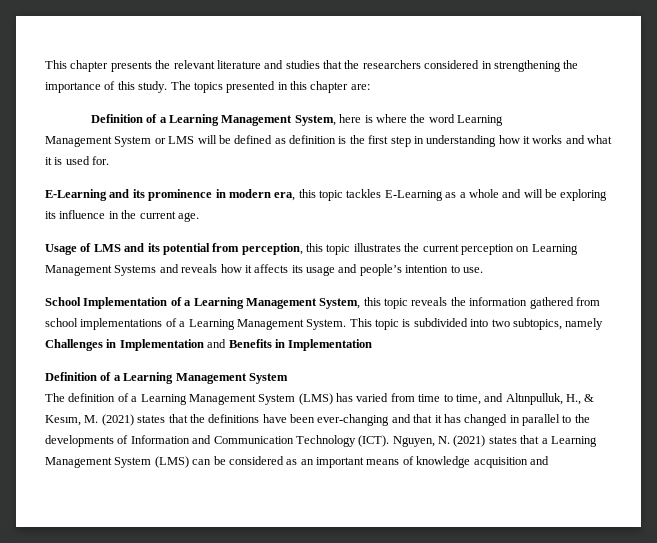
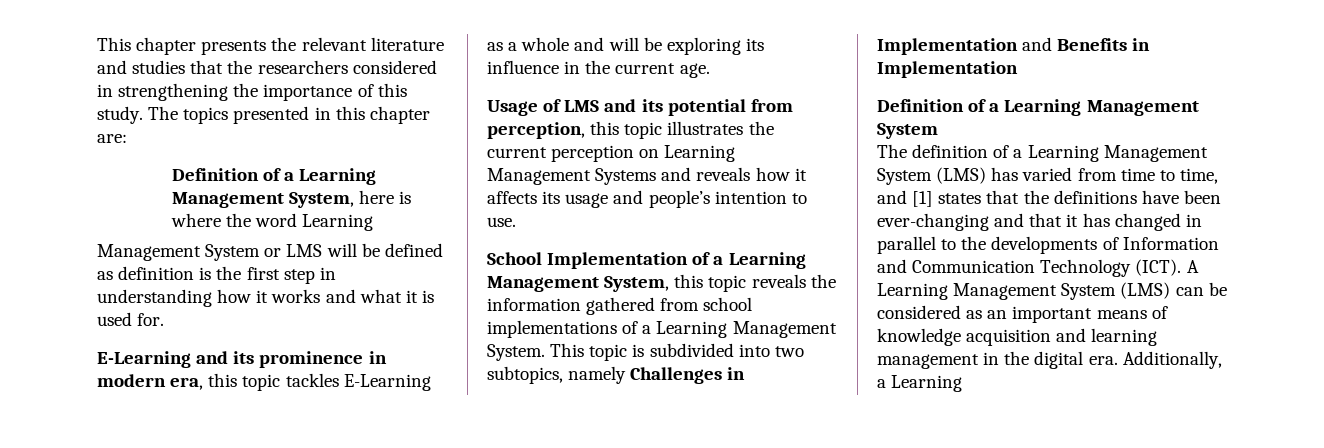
[505,393,595,405] [45,414,134,426] Altınpulluk, H., & Kesım, M. (2021) -> [912,191,934,207] [1]
[392,435,548,447] Nguyen, N. (2021) states that a -> [1186,260,1199,273] A
(549, 460) none -> [1091,328,1158,346] [877,351,1222,369] [877,375,963,392] learning management in the digital era. Additionally, a Learning

